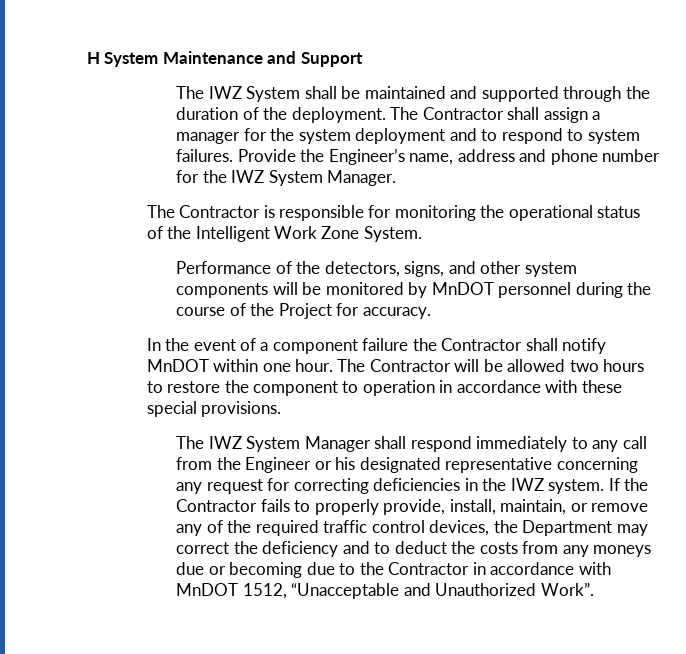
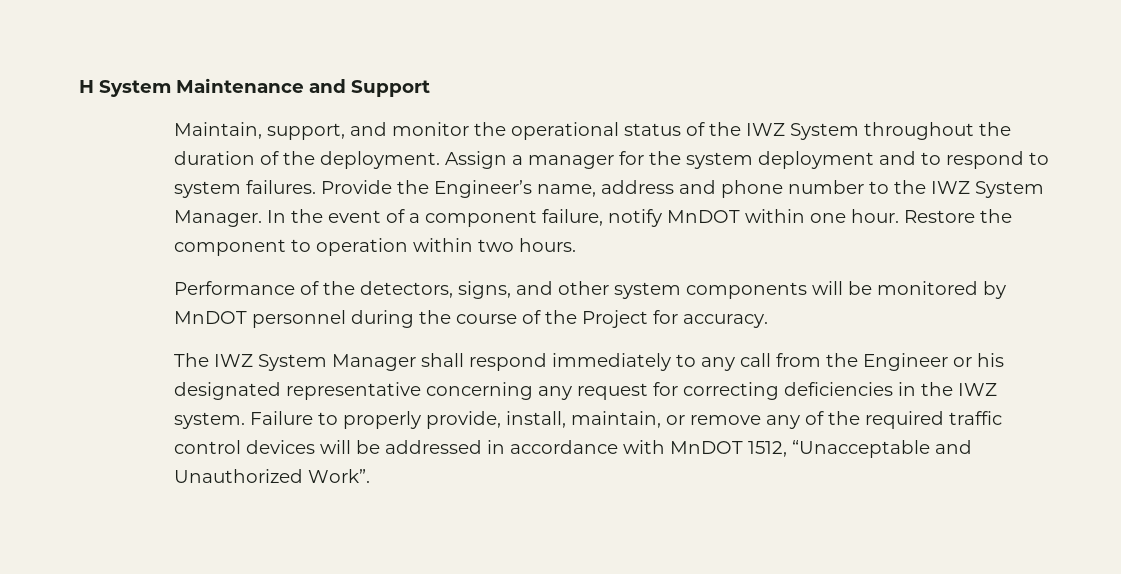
[176,86,622,102] The IWZ System shall be maintained and supported through -> [174,122,975,140] Maintain, support, and monitor the operational status of the IWZ System throughout
[390,107,588,123] The Contractor shall assign -> [445,151,508,169] Assign
[176,170,200,183] for -> [869,181,890,194] to
[146,205,641,221] [146,226,422,242] // The Contractor is responsible for monitoring the operational status of the Intelligent Work Zone System. -> [267,209,1013,227] [174,238,577,256] In the event of a component failure, notify MnDOT within one hour. Restore the component to operation within two hours.
[146,338,607,354] [146,359,645,372] [146,380,622,396] [146,401,282,417] // In the event of a component failure the Contractor shall notify MnDOT within one hour. The Contractor will be allowed two hours to restore the component to operation in accordance with these special provisions. -> (769, 321) none
[608,478,648,491] [176,499,290,512] If the Contractor fails -> [250,411,314,425] Failure
[429,520,648,536] [176,541,651,557] [176,562,470,578] devices, the Department may correct the deficiency and to deduct the costs from any moneys due or becoming due to the Contractor -> [246,440,483,454] devices will be addressed

